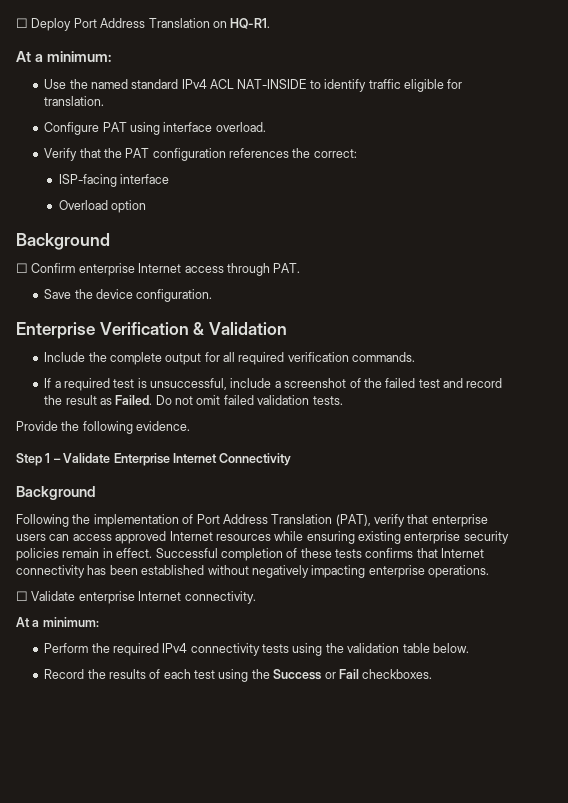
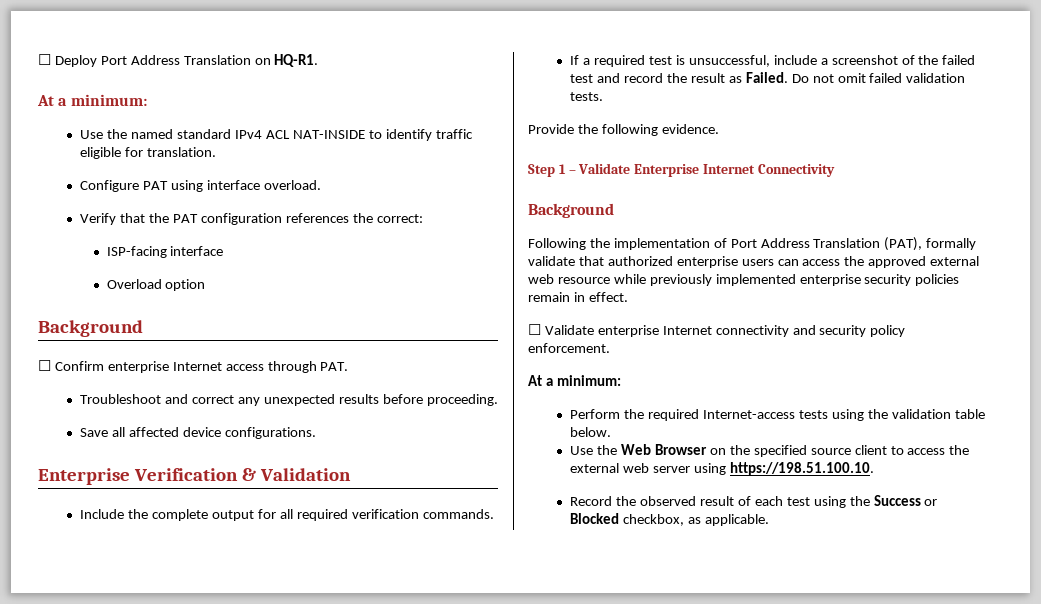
[44,289,213,302] Save the device configuration. -> [80,394,498,406] [80,427,316,439] Troubleshoot and correct any unexpected results before proceeding. // Save all affected device configurations.
[374,514,488,527] [16,531,401,544] verify that enterprise users can access approved Internet resources while ensuring existing -> [926,238,977,250] [528,256,980,268] [528,274,796,286] formally validate that authorized enterprise users can access the approved external web resource while previously implemented
[155,548,485,561] [16,565,489,578] Successful completion of these tests confirms that Internet connectivity has been established without negatively impacting enterprise operations. -> (628, 297) none
[184,591,256,604] connectivity. -> [715,325,906,337] [528,343,610,353] connectivity and security policy enforcement.
[162,643,260,656] IPv4 connectivity -> [703,410,796,419] Internet-access
(469, 648) none -> [570,444,970,457] [570,462,874,476] // Use the Web Browser on the specified source client to access the external web server using https://198.51.100.10.
[108,669,146,679] results -> [640,496,735,506] observed result
[338,669,433,679] Fail checkboxes. -> [570,513,770,526] Blocked checkbox, as applicable.

